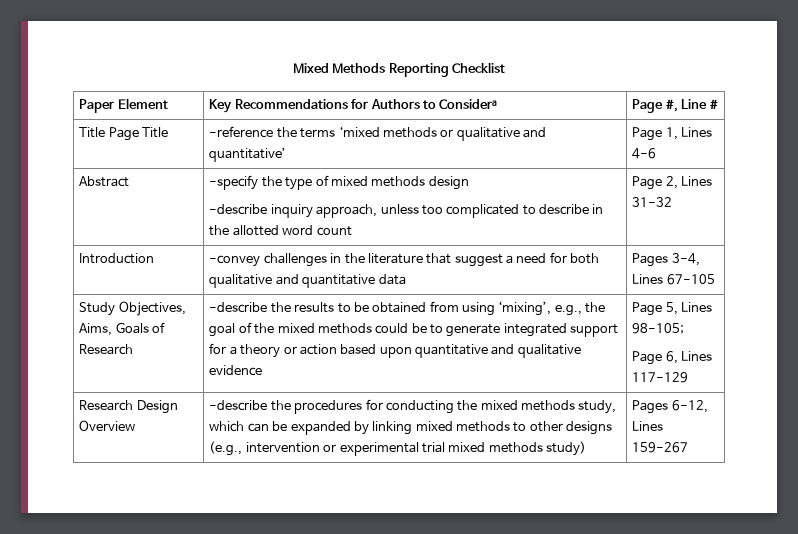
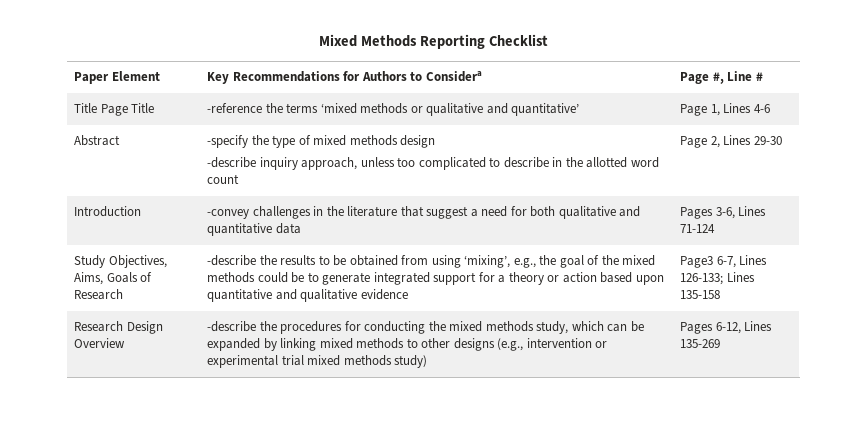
[632,197,673,207] 31-32 -> [753,136,782,145] 29-30
[671,253,700,266] [632,274,715,285] 3-4, Lines 67-105 -> [715,206,767,219] [680,224,716,233] 3-6, Lines 71-124
[632,302,713,316] [632,323,685,334] [632,351,713,365] [632,372,689,383] Page 5, Lines 98-105; // Page 6, Lines 117-129 -> [680,255,768,268] [680,272,755,285] [680,290,721,299] Page3 6-7, Lines 126-133; Lines 135-158
[632,442,689,453] 159-267 -> [680,339,721,348] 135-269

